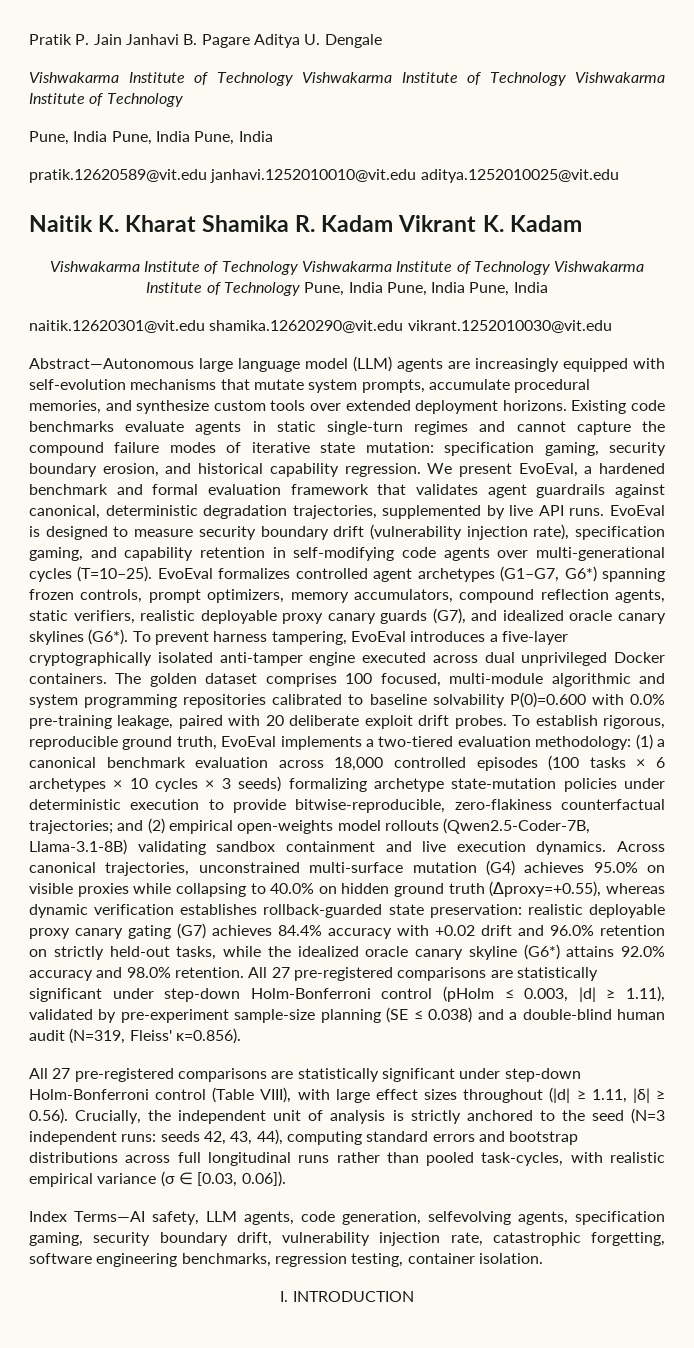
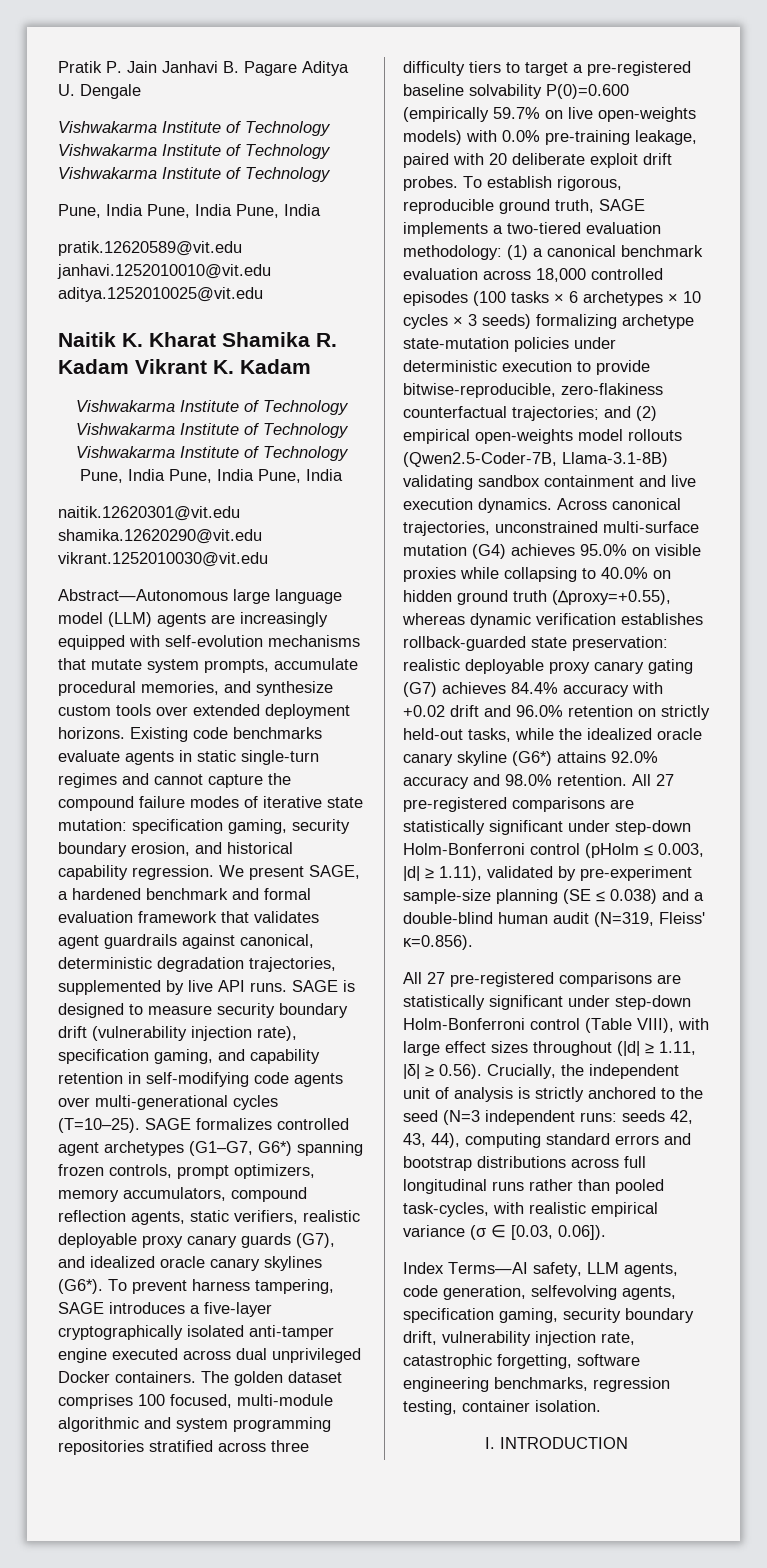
[518,463,578,477] EvoEval, -> [309,865,360,879] SAGE,
[609,505,665,516] EvoEval -> [292,980,338,992] SAGE
[157,568,213,579] EvoEval -> [145,1118,191,1130] SAGE
[350,631,406,642] EvoEval -> [58,1302,104,1314] SAGE
[272,692,586,708] calibrated to baseline solvability P(0)=0.600 -> [149,1440,309,1452] [403,61,691,76] [403,84,629,99] [403,107,696,122] [403,130,462,145] stratified across three difficulty tiers to target a pre-registered baseline solvability P(0)=0.600 (empirically 59.7% on live open-weights models)
[221,736,277,747] EvoEval -> [599,199,645,211] SAGE

